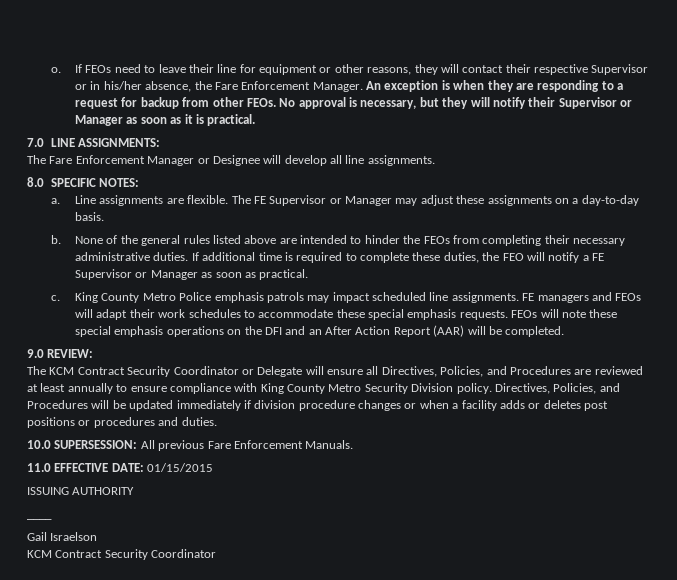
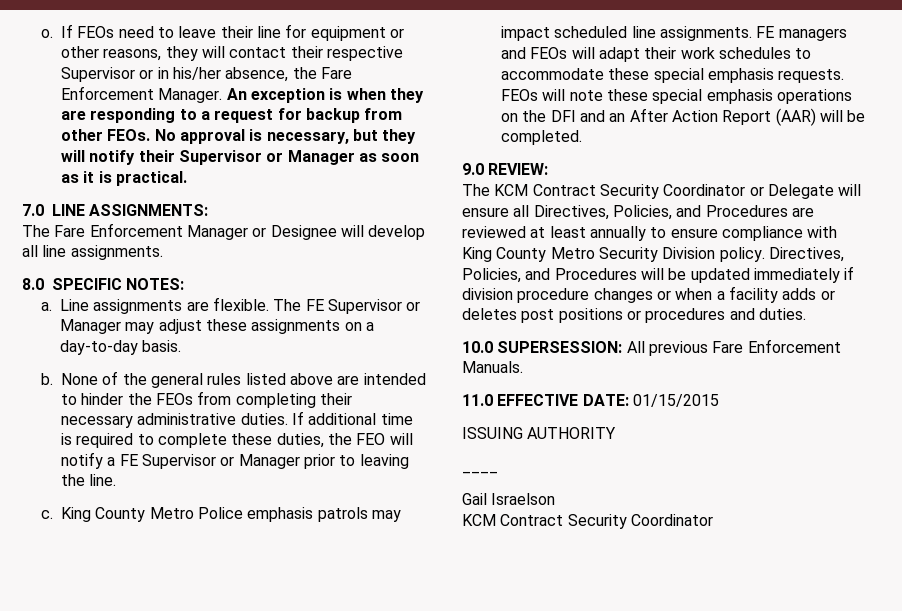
[201,269,309,280] as soon as practical. -> [303,454,409,469] [60,474,117,486] prior to leaving the line.

